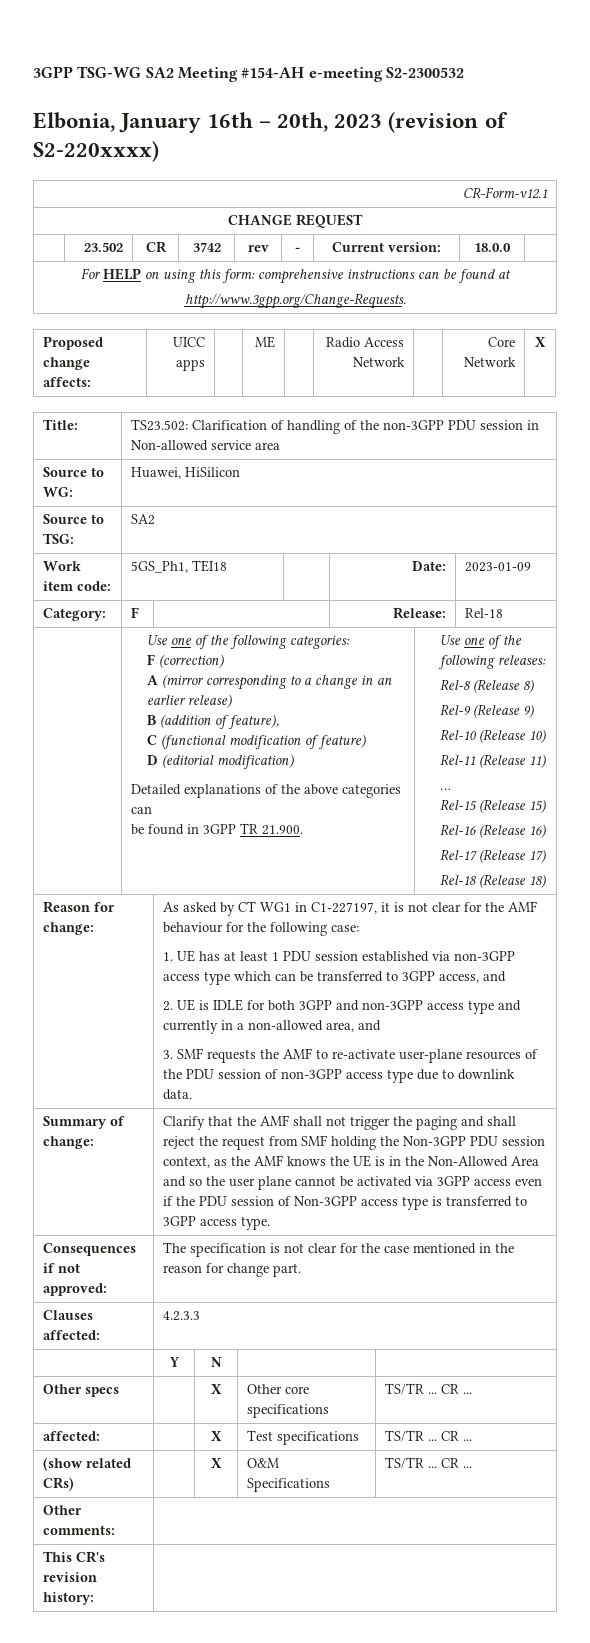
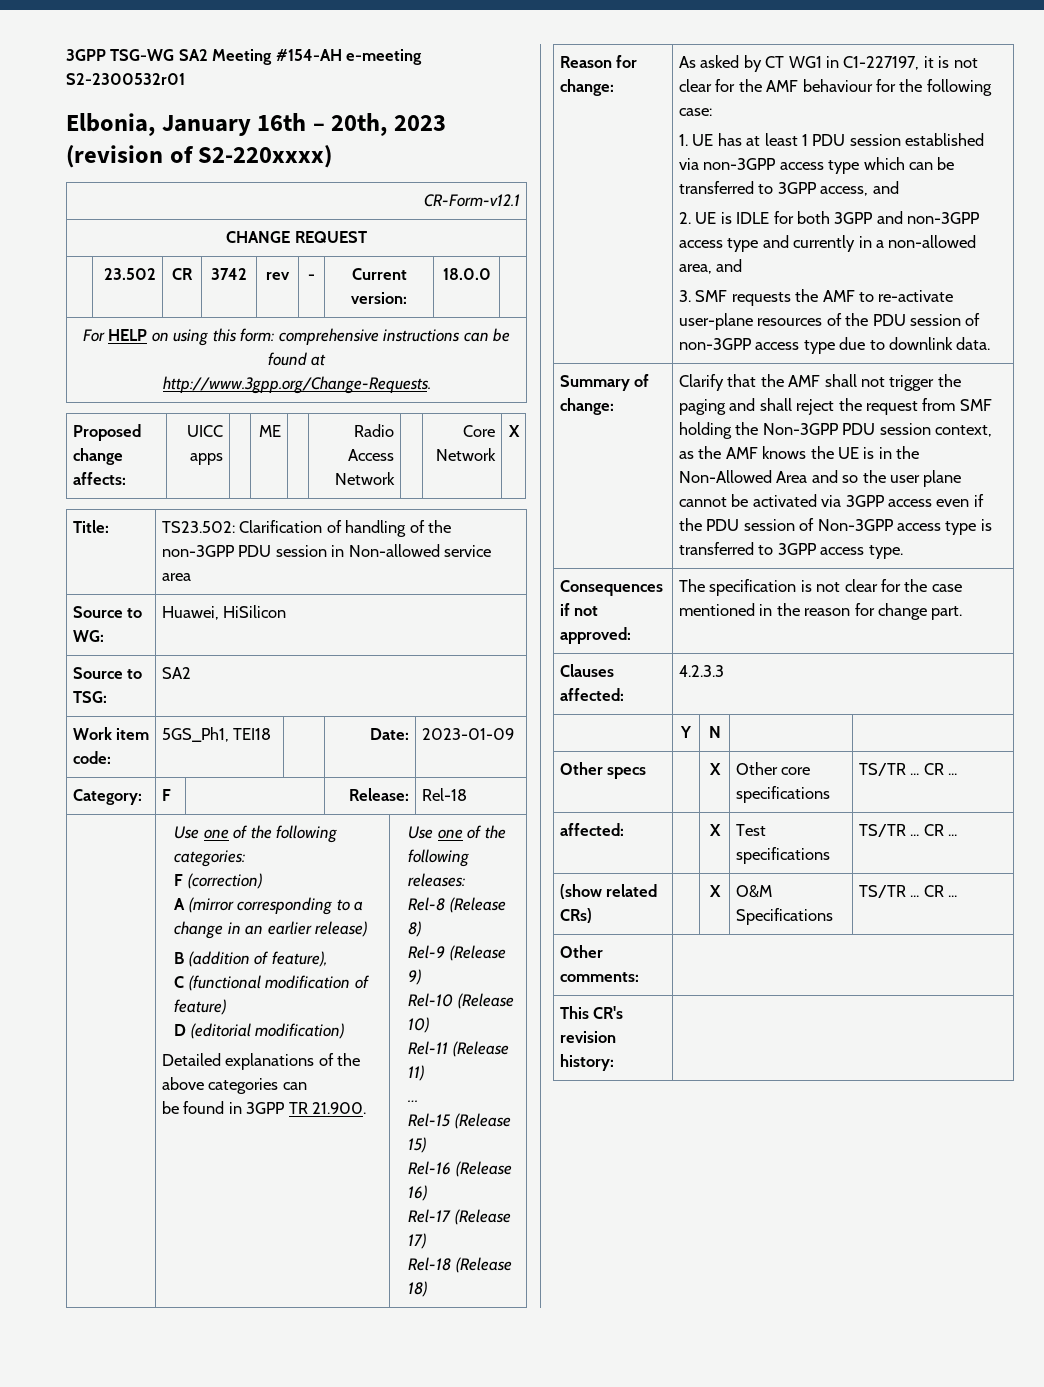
[385,67,464,78] S2-2300532 -> [66,73,185,85] S2-2300532r01

